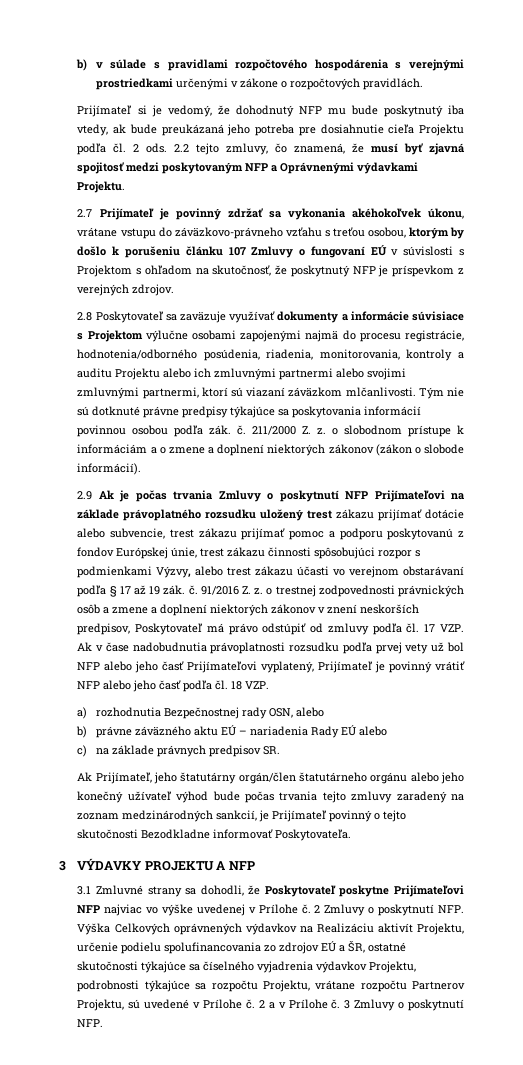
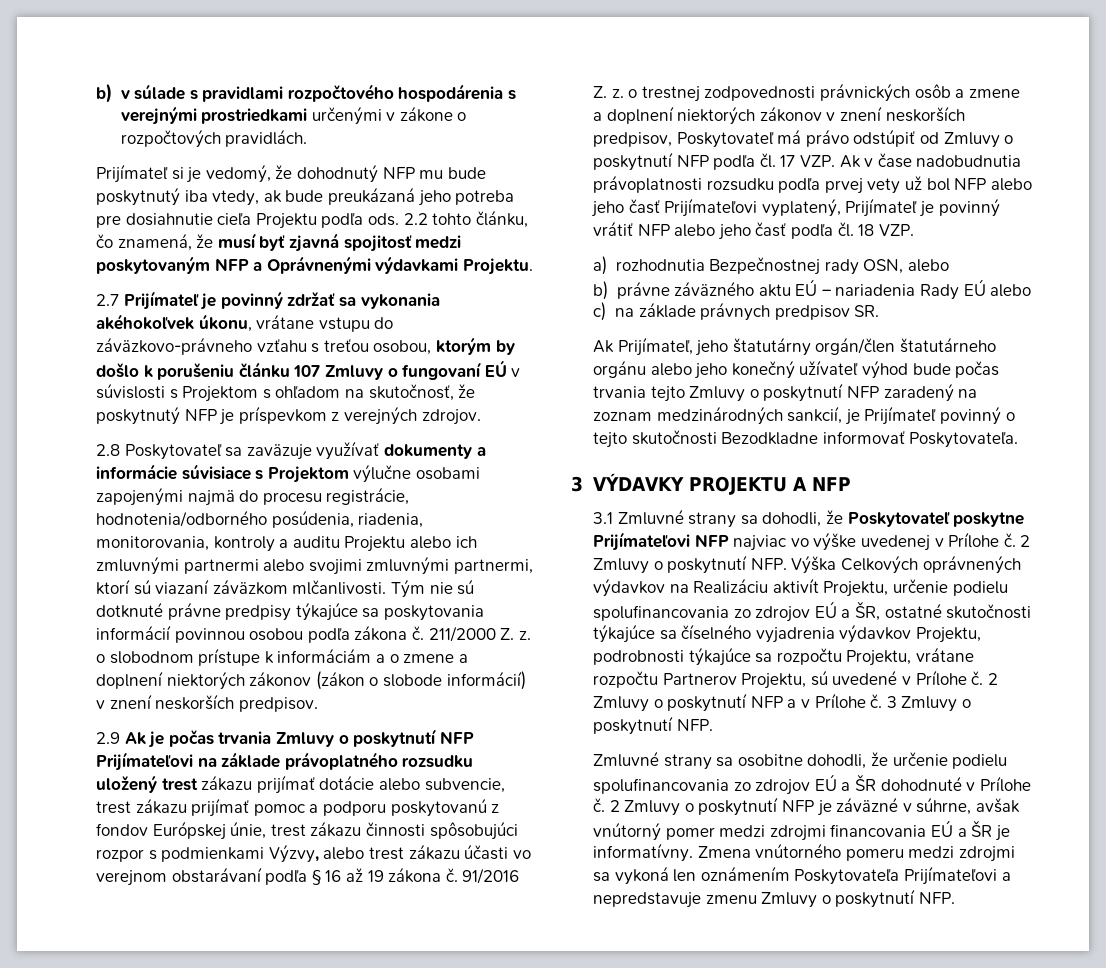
[113,143,269,155] čl. 2 ods. 2.2 tejto zmluvy, -> [367,210,528,228] ods. 2.2 tohto článku,
[209,425,232,435] zák. -> [354,625,408,641] zákona
[77,463,142,475] informácií). -> [446,671,526,690] [96,694,318,712] informácií) v znení neskorších predpisov.
[119,586,131,594] 17 -> [325,870,342,882] 16
[163,585,186,595] zák. -> [388,867,442,883] zákona
[327,623,369,635] zmluvy -> [943,132,1014,148] [593,152,709,171] Zmluvy o poskytnutí NFP
[351,791,393,803] zmluvy -> [689,383,879,402] Zmluvy o poskytnutí NFP
(265, 1004) none -> [593,693,783,712] Zmluvy o poskytnutí NFP
(104, 1023) none -> [593,751,1008,770] [593,774,1031,795] [593,797,1020,816] [593,820,1010,841] [593,843,1015,862] [593,866,1011,885] [593,889,955,908] // Zmluvné strany sa osobitne dohodli, že určenie podielu spolufinancovania zo zdrojov EÚ a ŠR dohodnuté v Prílohe č. 2 Zmluvy o poskytnutí NFP je záväzné v súhrne, avšak vnútorný pomer medzi zdrojmi financovania EÚ a ŠR je informatívny. Zmena vnútorného pomeru medzi zdrojmi sa vykoná len oznámením Poskytovateľa Prijímateľovi a nepredstavuje zmenu Zmluvy o poskytnutí NFP.

